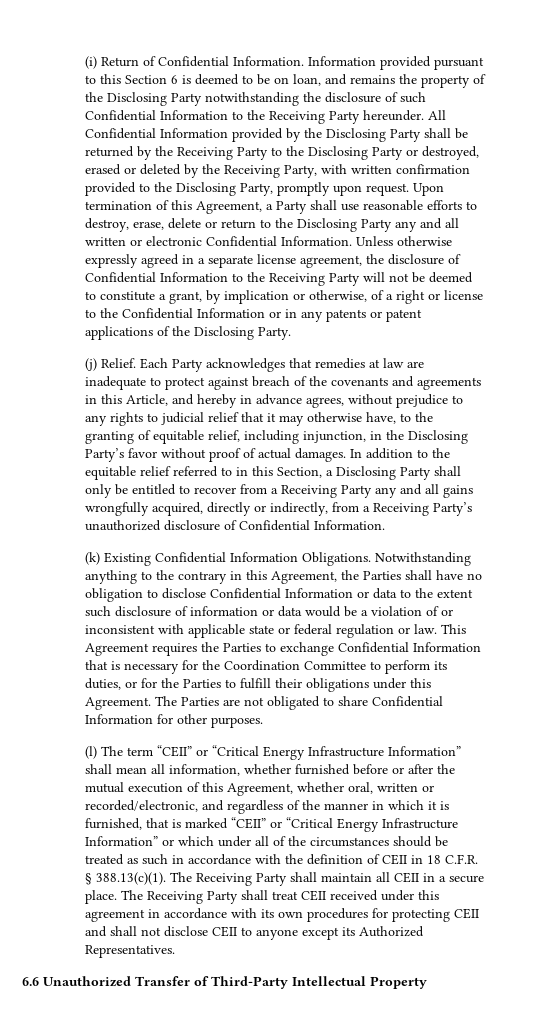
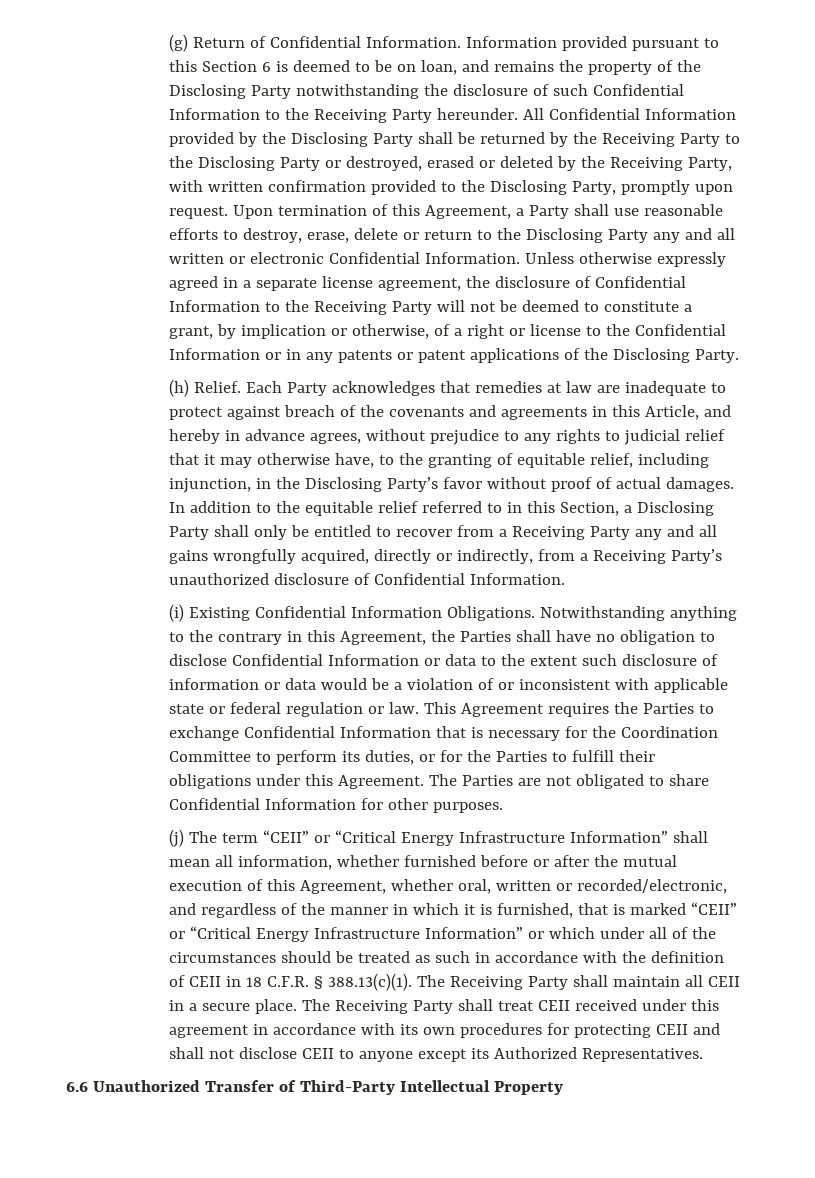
[85,56,98,69] (i) -> [169,34,189,52] (g)
[85,358,98,371] (j) -> [169,379,190,397] (h)
[85,552,101,565] (k) -> [169,604,185,622] (i)
[85,746,98,759] (l) -> [169,829,185,847] (j)

